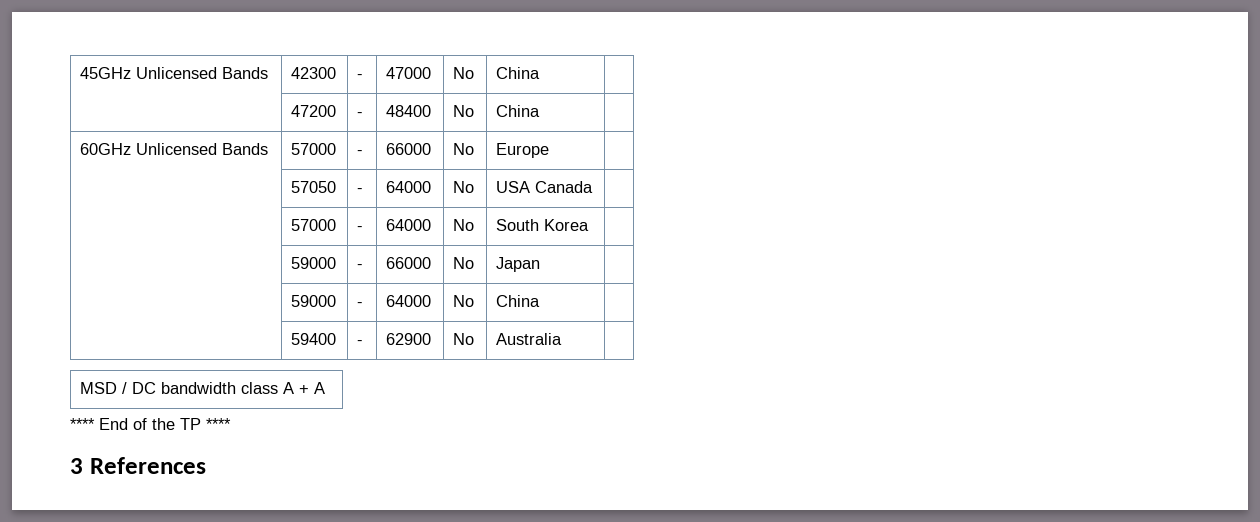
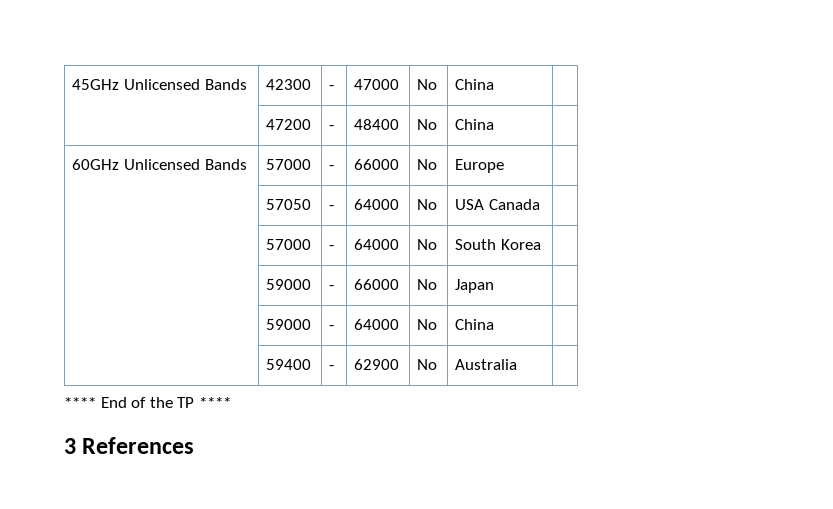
[80,382,326,394] // MSD / DC bandwidth class A + A -> (518, 364) none

